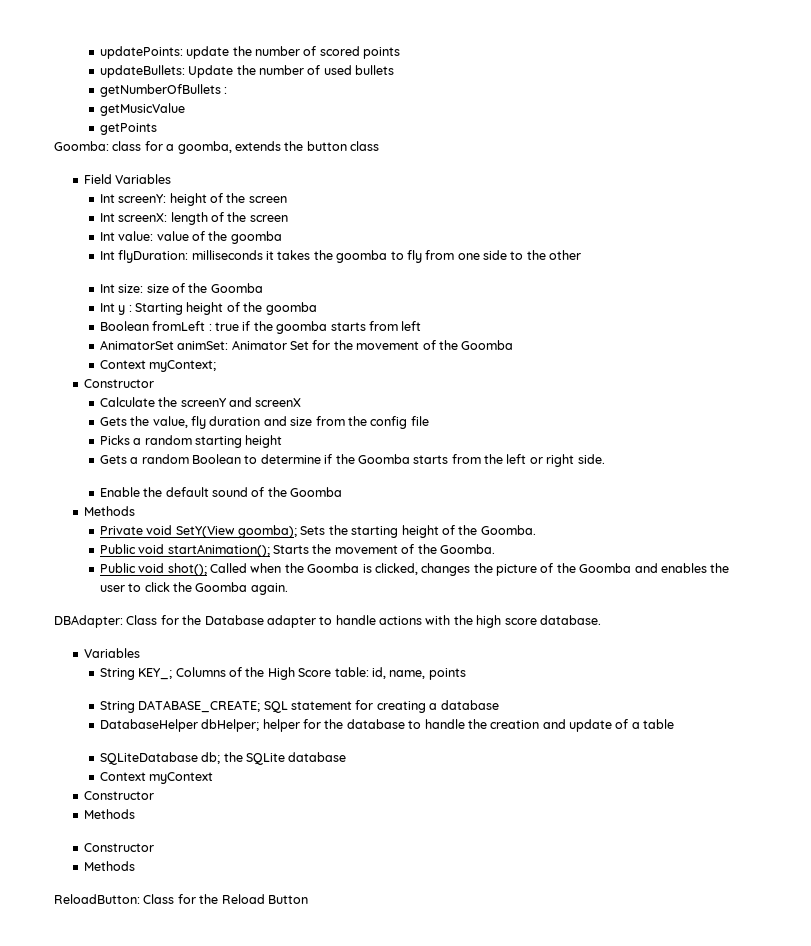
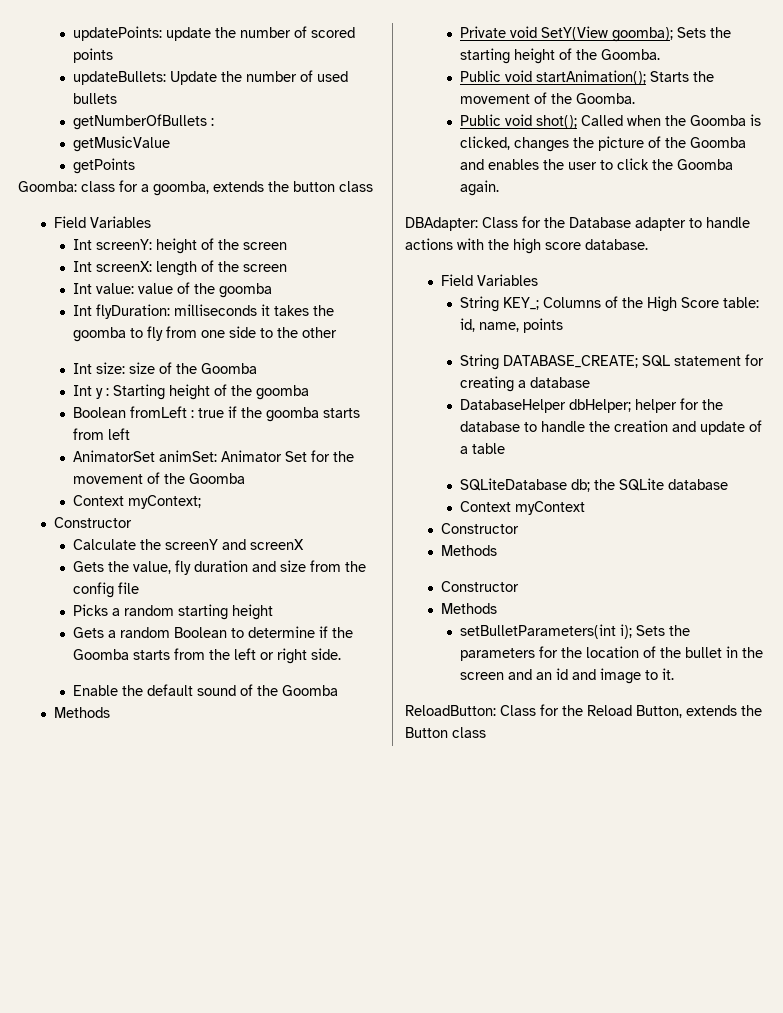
(601, 620) none -> [440,274,473,286] Field
(135, 866) none -> [460,624,691,639] [460,646,764,661] [460,668,675,684] // setBulletParameters(int i); Sets the parameters for the location of the bullet in the screen and an id and image to it.
[267,895,308,904] Button -> [636,705,762,718] [405,727,486,738] Button, extends the Button class

